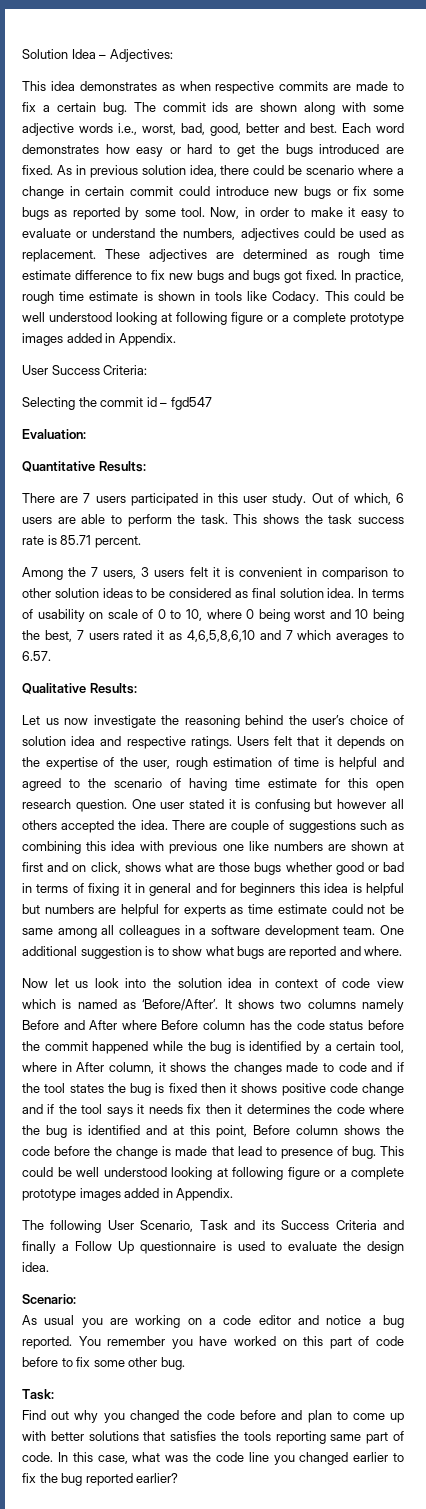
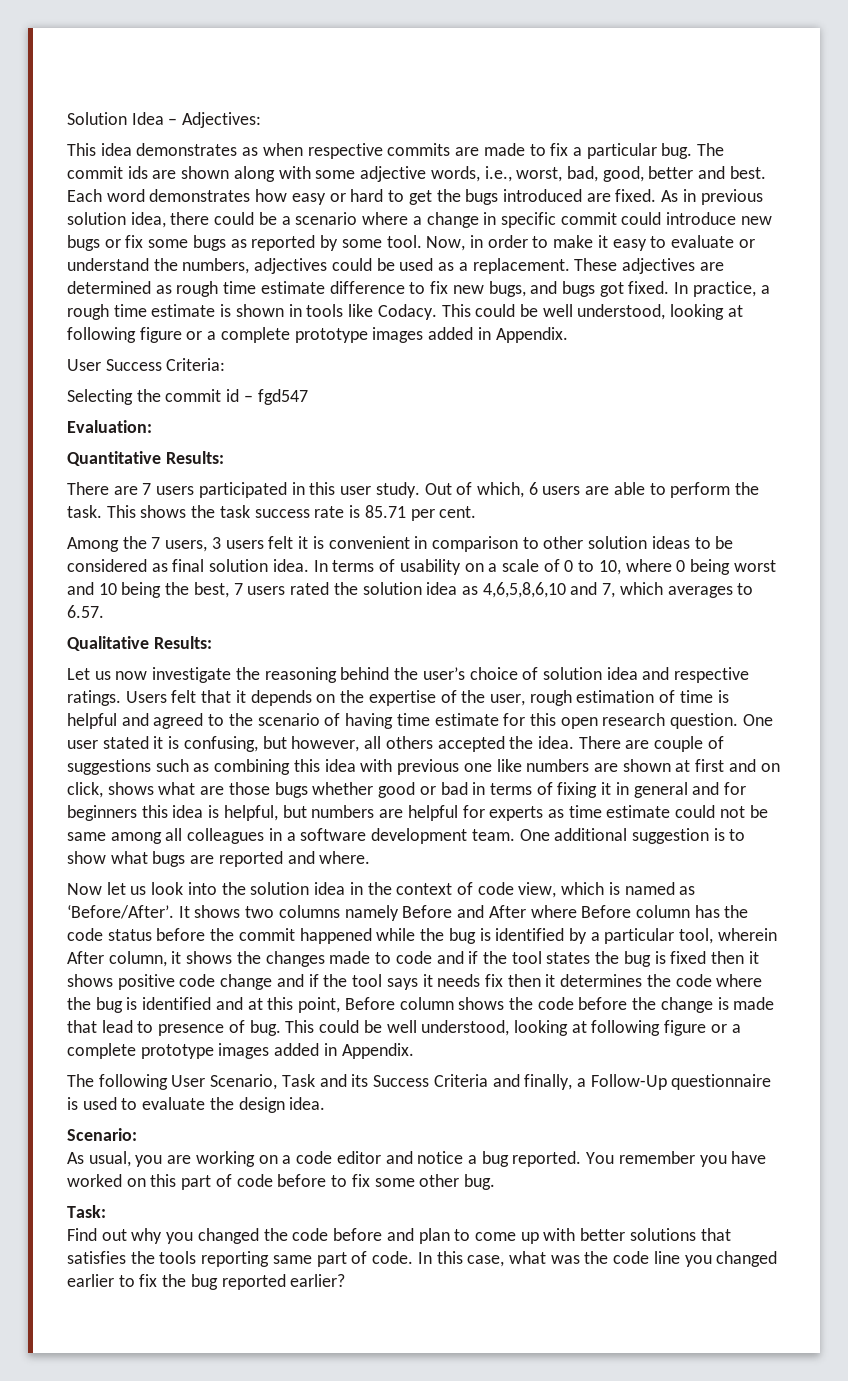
[56,102,96,112] certain -> [586,143,657,159] particular
[79,123,113,133] words -> [430,166,480,182] words,
(303, 170) none -> [281,216,291,225] a
[85,186,125,196] certain -> [500,212,556,228] specific
(404, 234) none -> [458,262,468,271] a
[197,270,224,283] bugs -> [488,281,526,297] bugs,
(404, 276) none -> [760,285,770,294] a
[49,312,112,322] understood -> [577,304,666,320] understood,
[94,536,141,548] percent. -> [410,506,477,521] per cent.
(104, 615) none -> [488,563,498,572] a
[157,630,165,640] it -> [333,582,458,595] the solution idea
[285,630,293,640] 7 -> [602,583,616,598] 7,
[254,799,387,812] confusing but however -> [183,736,360,752] confusing, but however,
[365,883,404,896] helpful -> [223,805,278,821] helpful,
(269, 983) none -> [367,882,392,895] the
[376,978,404,988] view -> [518,882,557,898] view,
[336,1041,404,1053] [22,1062,72,1072] certain tool, where in -> [604,928,777,944] particular tool, wherein
[103,1167,167,1177] understood -> [421,1020,510,1036] understood,
[22,1241,135,1254] finally a Follow Up -> [524,1074,667,1090] finally, a Follow-Up
[44,1315,75,1325] usual -> [88,1151,131,1167] usual,

